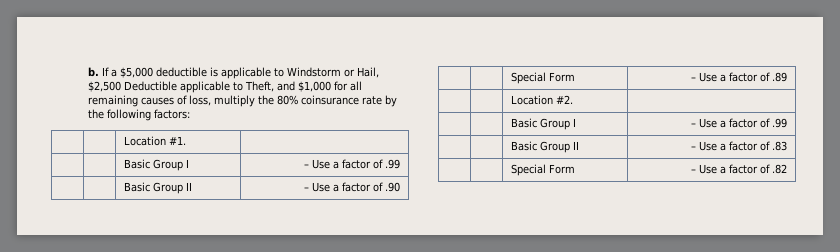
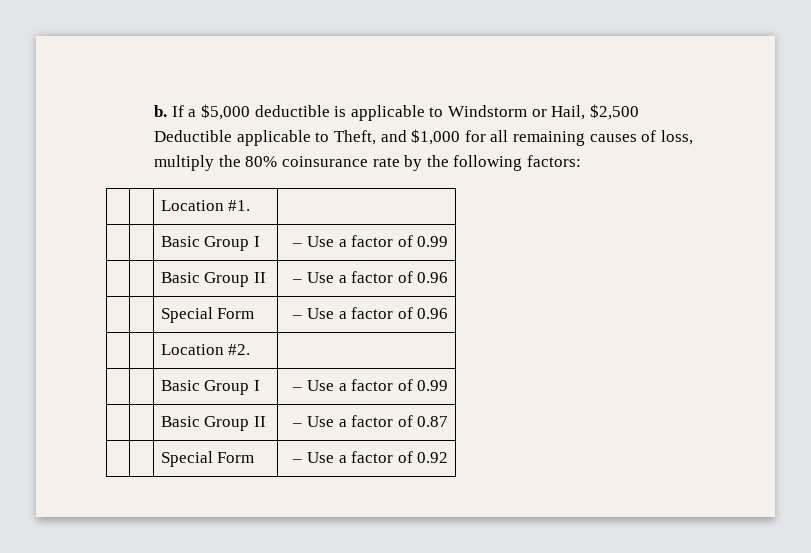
[385,159,401,169] [123,182,192,194] [304,182,401,192] [510,72,575,84] [691,72,788,82] .99 // | | Basic Group II | – Use a factor of .90 // | | Special Form | – Use a factor of .89 -> [417,236,449,247] [160,272,266,287] [292,271,449,283] [160,307,255,323] [292,307,449,319] 0.99 // | | Basic Group II | – Use a factor of 0.96 // | | Special Form | – Use a factor of 0.96
[772,118,788,128] [510,141,579,153] [691,141,788,151] [510,164,575,176] [691,164,788,174] .99 // | | Basic Group II | – Use a factor of .83 // | | Special Form | – Use a factor of .82 -> [417,380,449,391] [160,416,266,431] [292,415,449,427] [160,451,255,467] [292,451,449,463] 0.99 // | | Basic Group II | – Use a factor of 0.87 // | | Special Form | – Use a factor of 0.92

